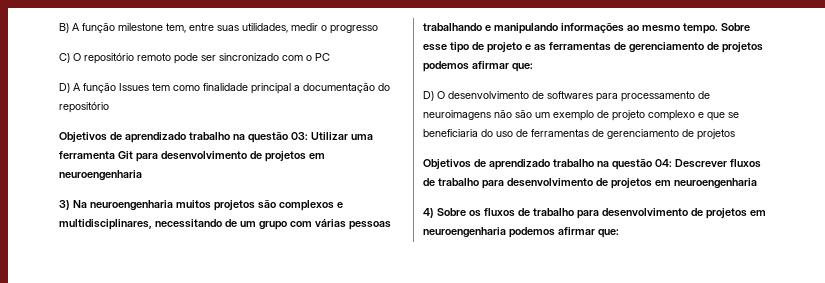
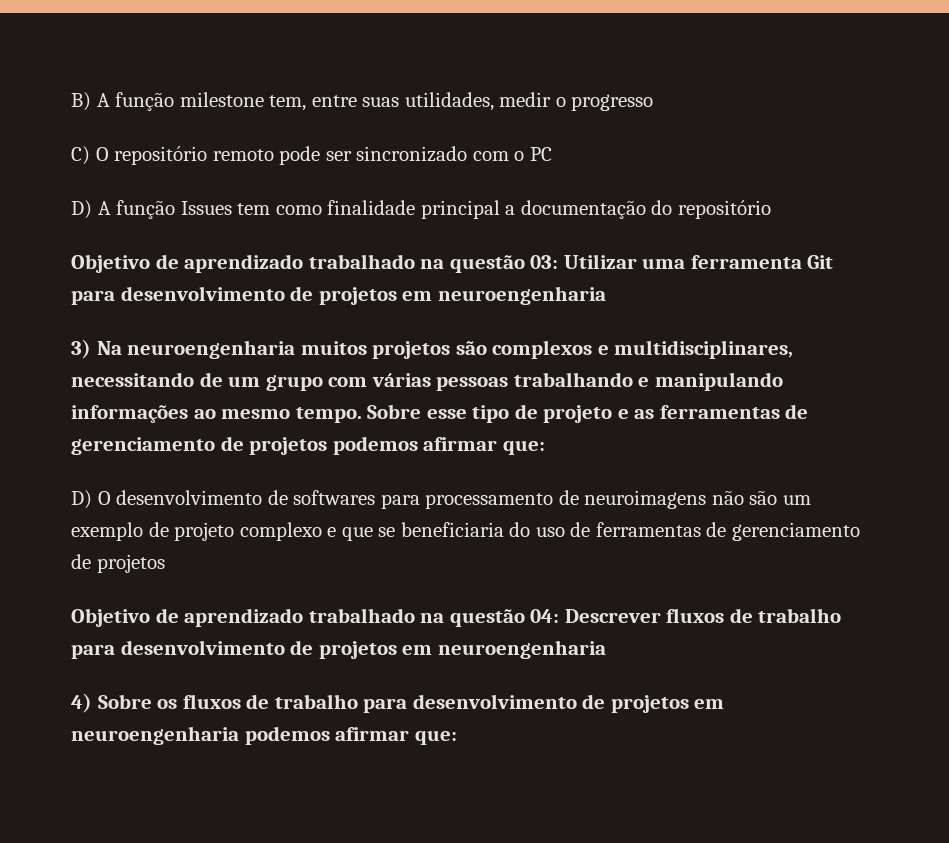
[59,132,230,143] Objetivos de aprendizado trabalho -> [71,254,415,273] Objetivo de aprendizado trabalhado
[423,159,594,170] Objetivos de aprendizado trabalho -> [71,608,415,627] Objetivo de aprendizado trabalhado

